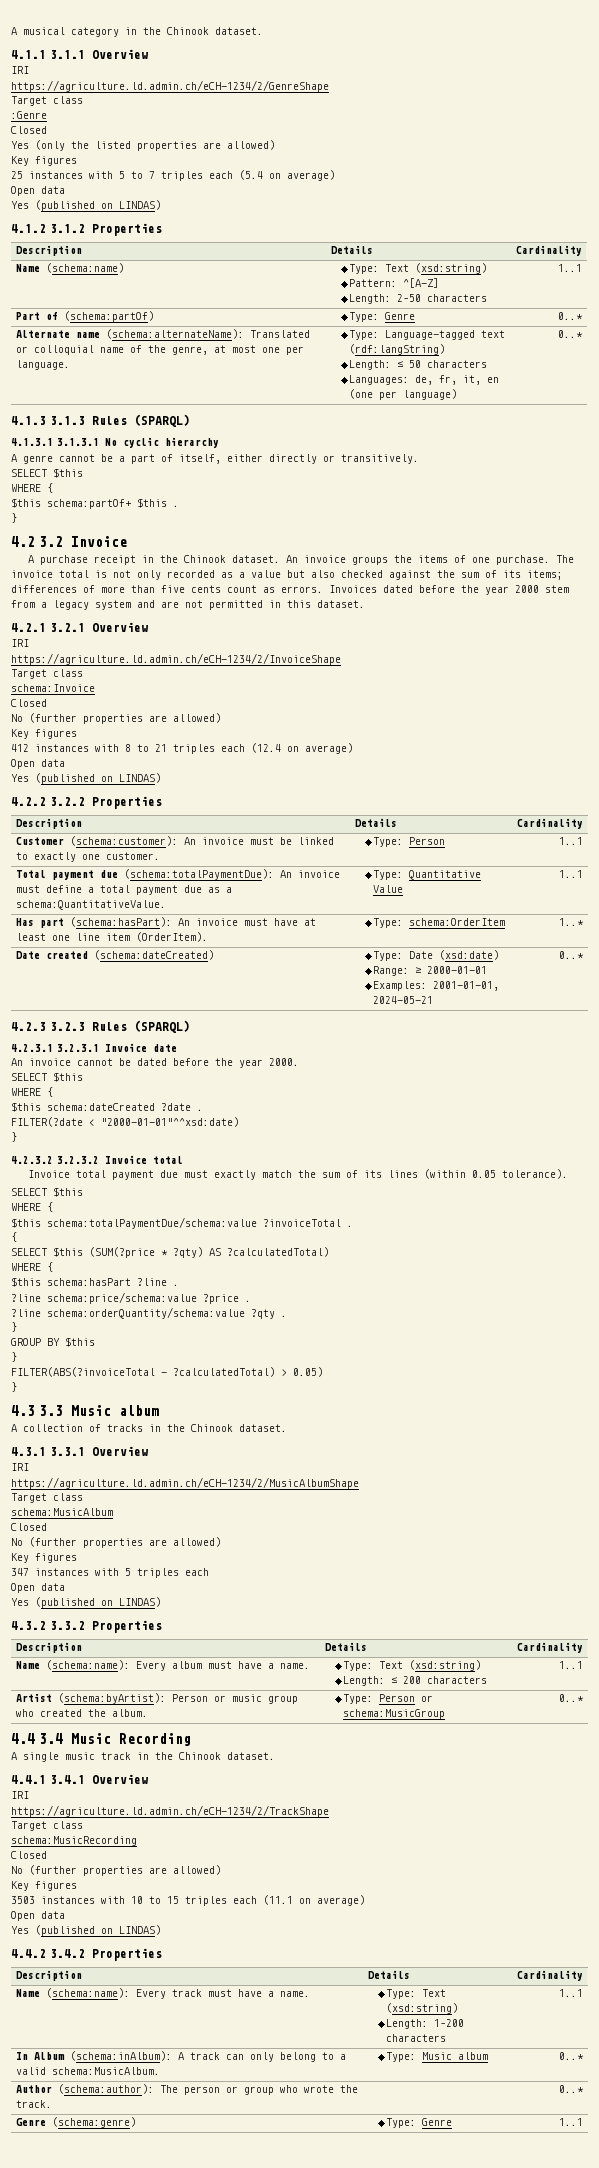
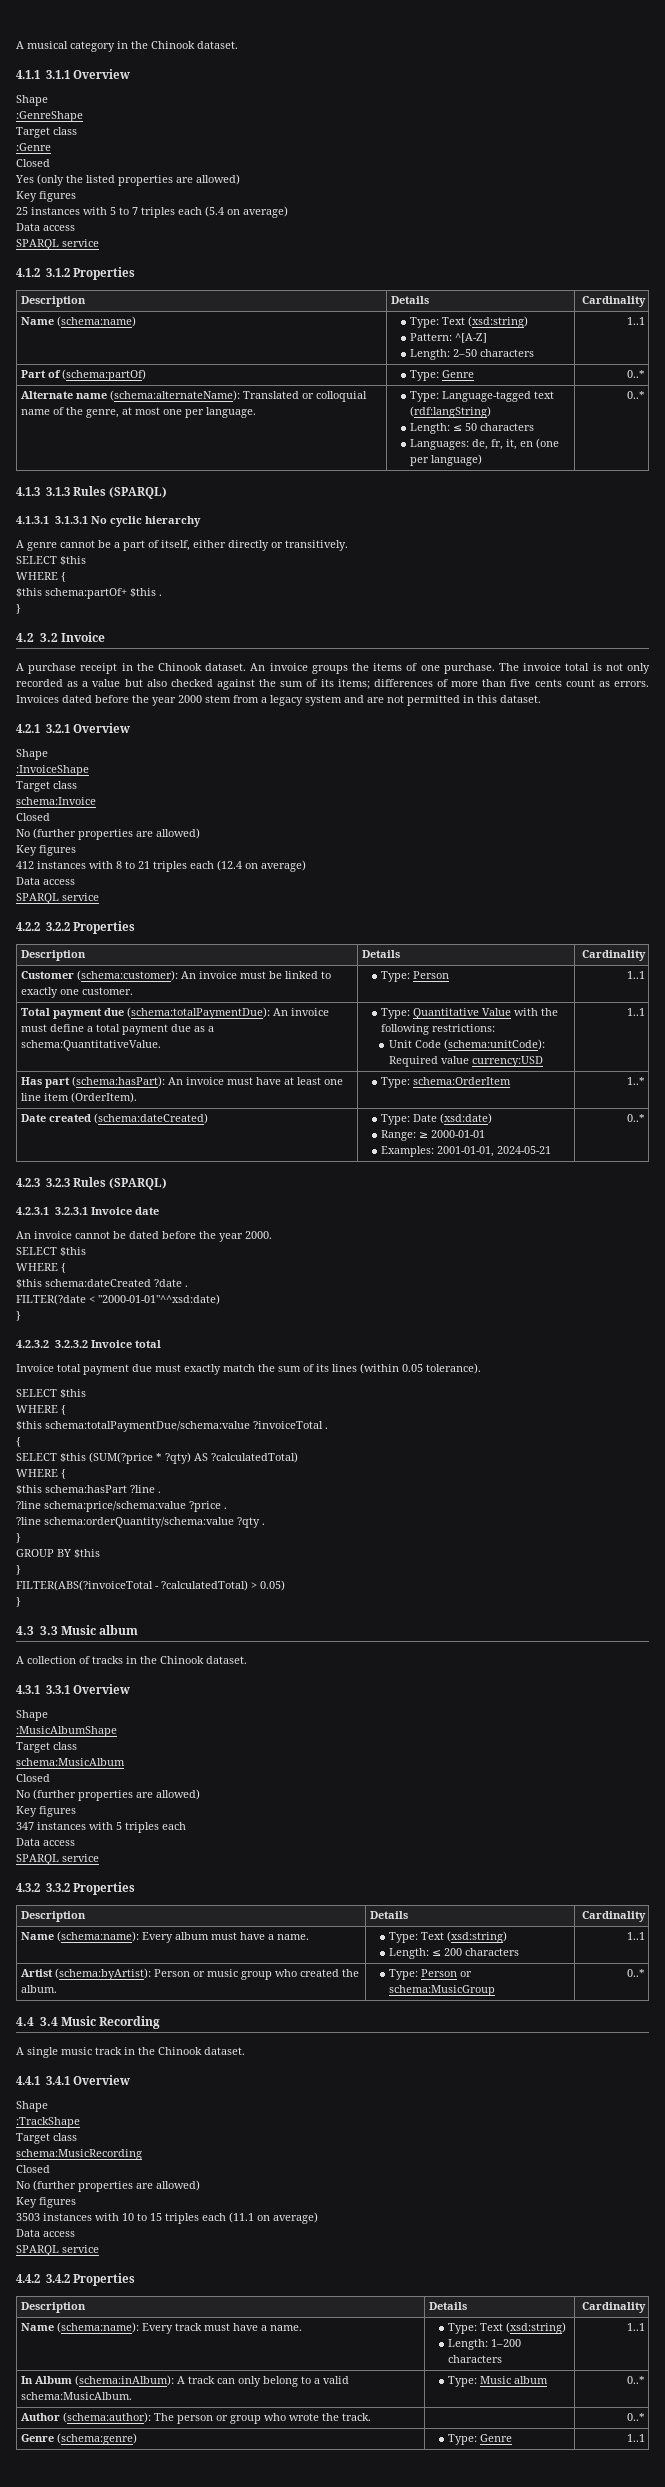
[11,66,29,74] [11,80,329,92] IRI // https://agriculture.ld.admin.ch/eCH-1234/2/GenreShape -> [16,95,48,106] [16,111,83,122] Shape // :GenreShape
[11,186,65,196] [11,200,161,211] Open data // Yes (published on LINDAS) -> [16,223,75,231] [16,239,99,250] Data access // SPARQL service
[11,639,29,647] [11,653,341,665] IRI // https://agriculture.ld.admin.ch/eCH-1234/2/InvoiceShape -> [16,749,48,760] [16,765,89,776] Shape // :InvoiceShape
[11,759,65,769] [11,773,161,784] Open data // Yes (published on LINDAS) -> [16,877,75,885] [16,893,99,904] Data access // SPARQL service
(404, 889) none -> [514,1008,559,1016] [381,1024,496,1035] [389,1039,546,1050] [389,1056,544,1067] with the following restrictions: // Unit Code (schema:unitCode): Required value currency:USD
[11,1463,29,1471] [11,1477,359,1489] IRI // https://agriculture.ld.admin.ch/eCH-1234/2/MusicAlbumShape -> [16,1710,48,1721] [16,1726,117,1737] Shape // :MusicAlbumShape
[11,1583,65,1593] [11,1597,161,1608] Open data // Yes (published on LINDAS) -> [16,1838,75,1846] [16,1854,99,1865] Data access // SPARQL service
[11,1791,29,1799] [11,1805,329,1817] IRI // https://agriculture.ld.admin.ch/eCH-1234/2/TrackShape -> [16,2101,48,2112] [16,2117,80,2128] Shape // :TrackShape
[11,1911,65,1921] [11,1925,161,1936] Open data // Yes (published on LINDAS) -> [16,2229,75,2237] [16,2245,99,2256] Data access // SPARQL service

